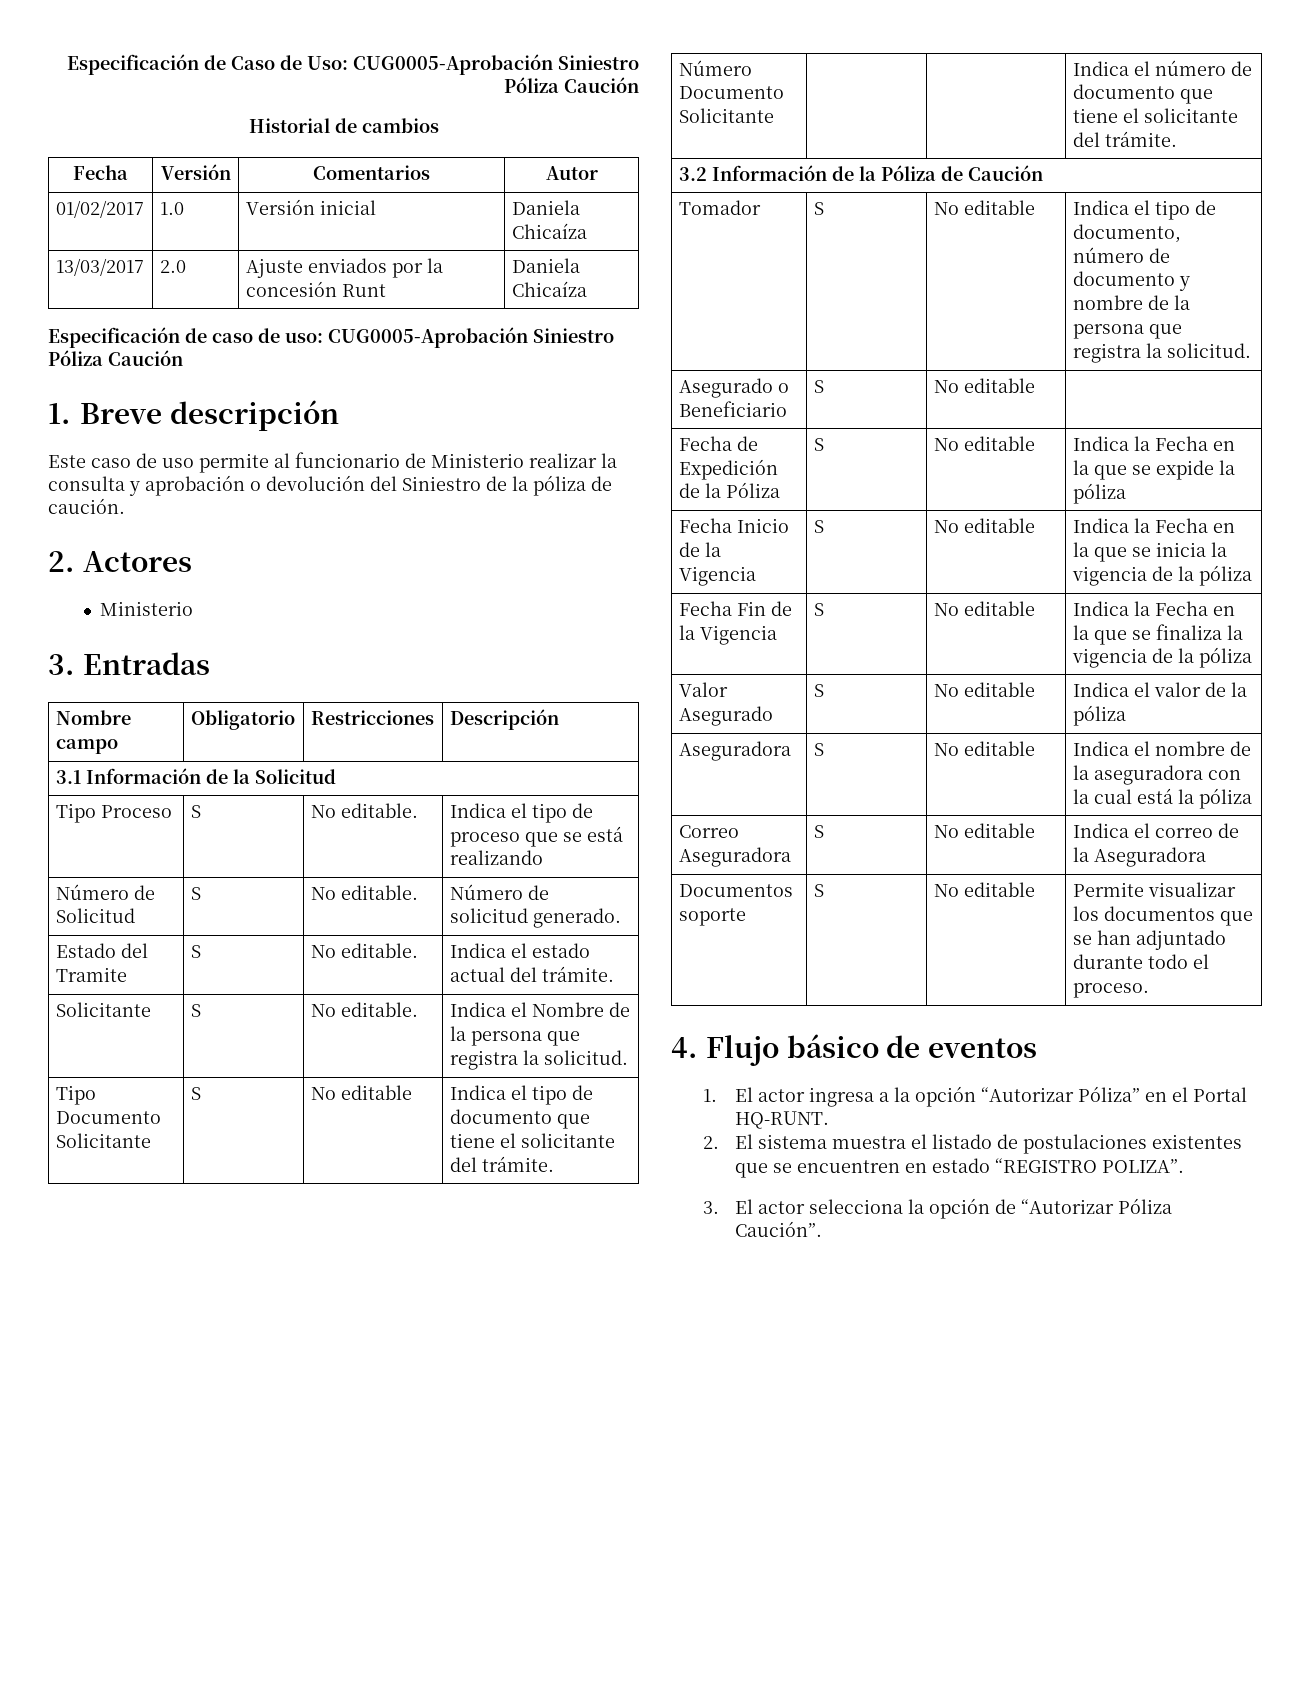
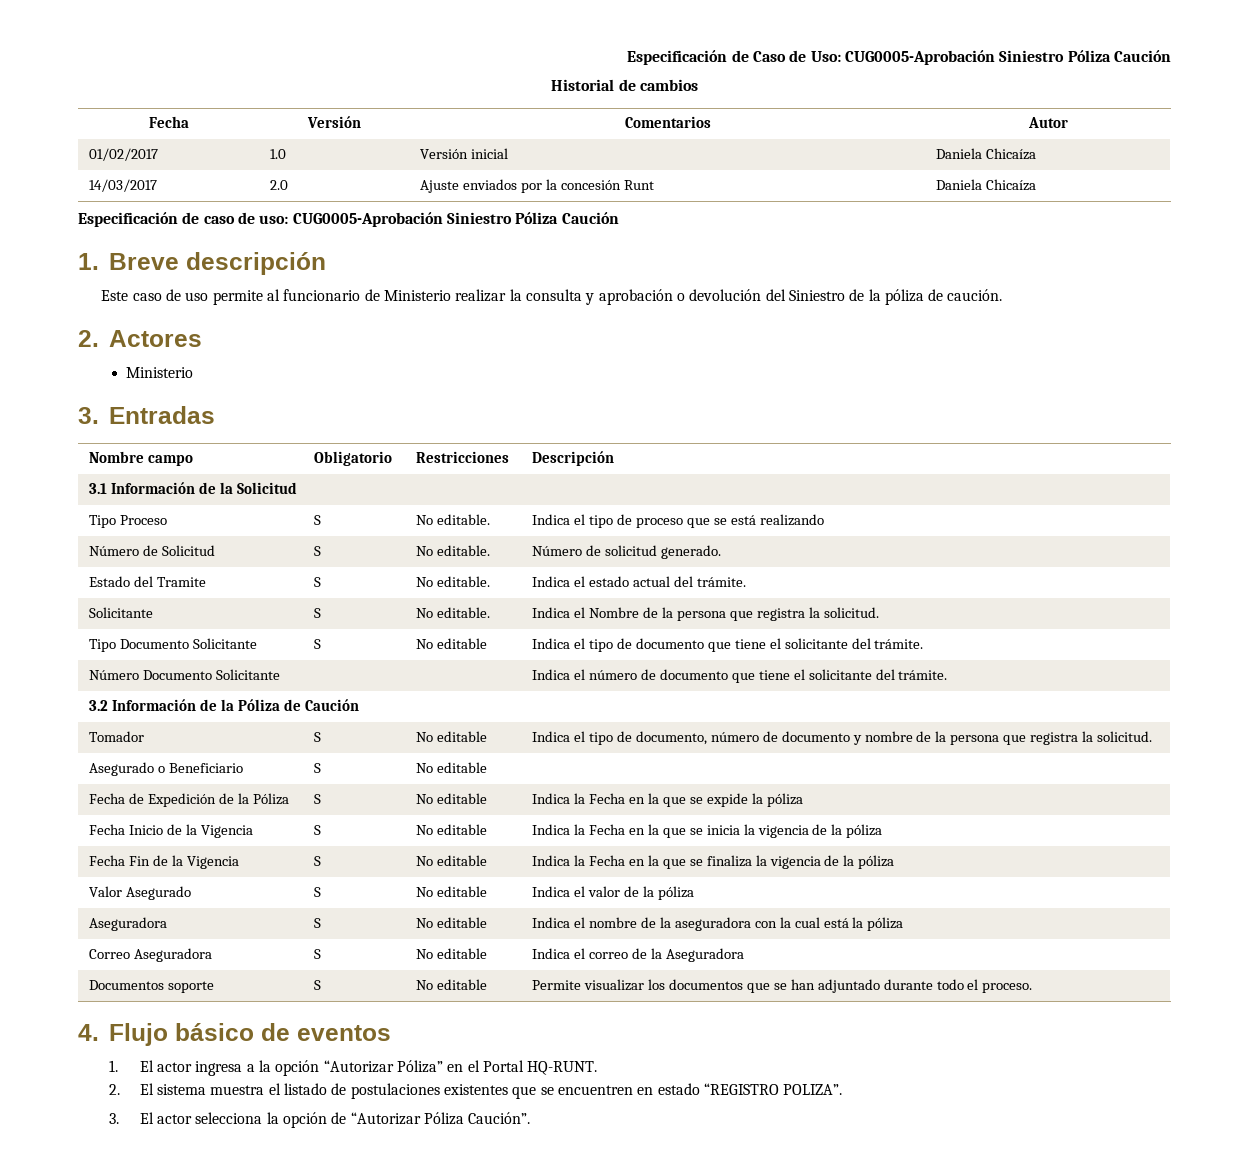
[55,258,144,276] 13/03/2017 -> [89,179,158,192] 14/03/2017

